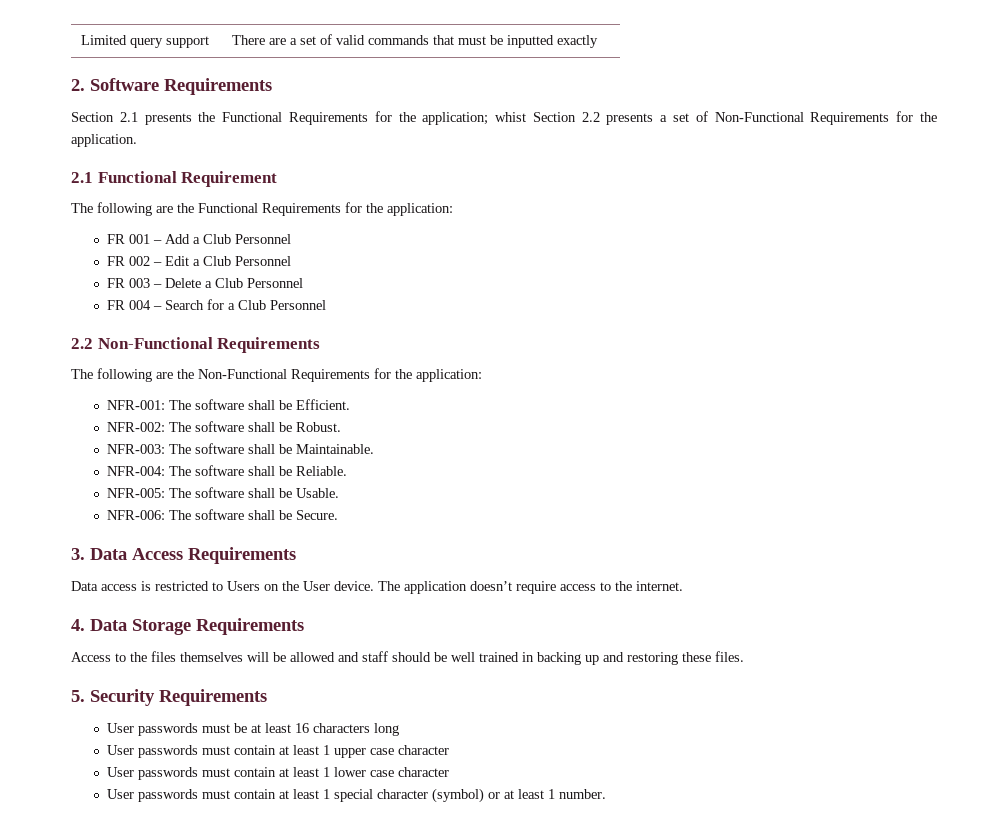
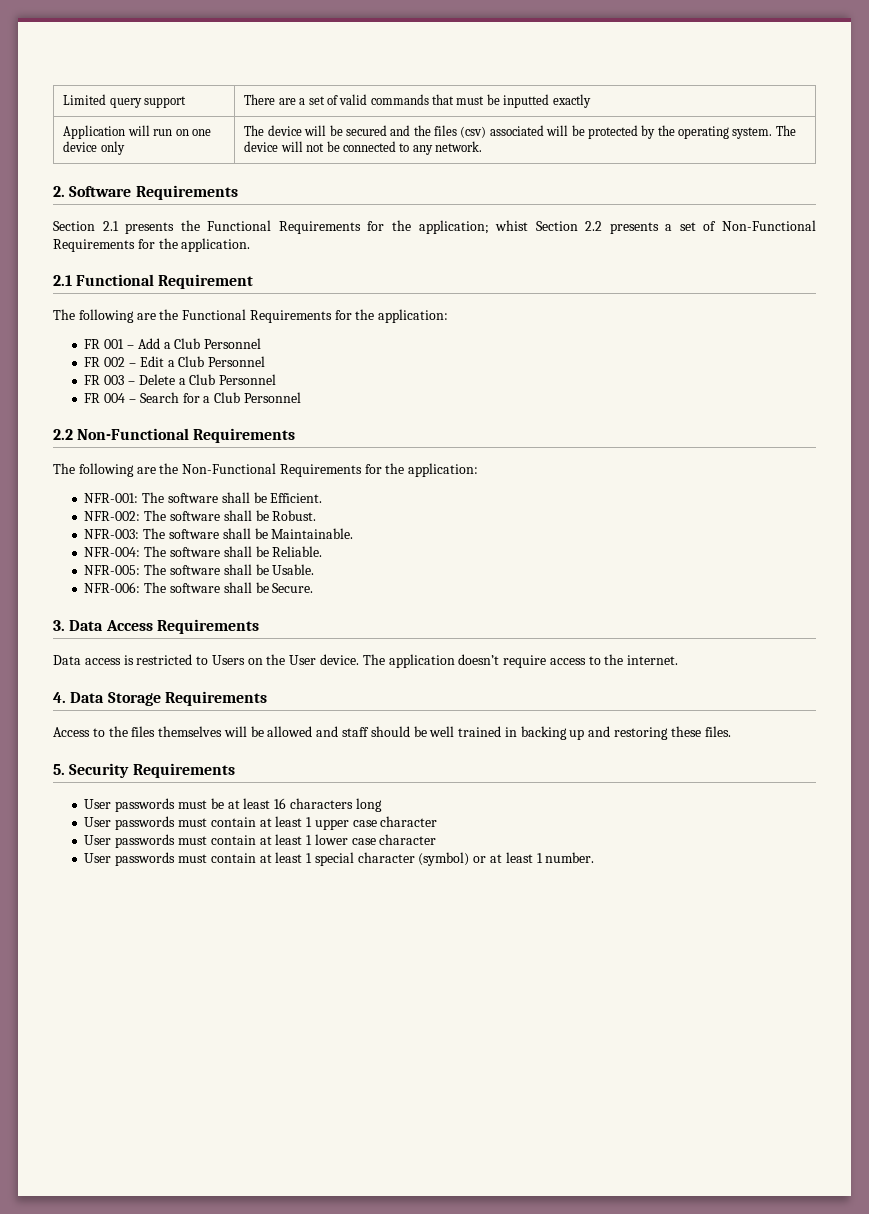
(598, 41) none -> [63,125,211,139] [63,141,125,155] [244,125,796,139] [244,141,483,155] // Application will run on one device only | The device will be secured and the files (csv) associated will be protected by the operating system. The device will not be connected to any network.

